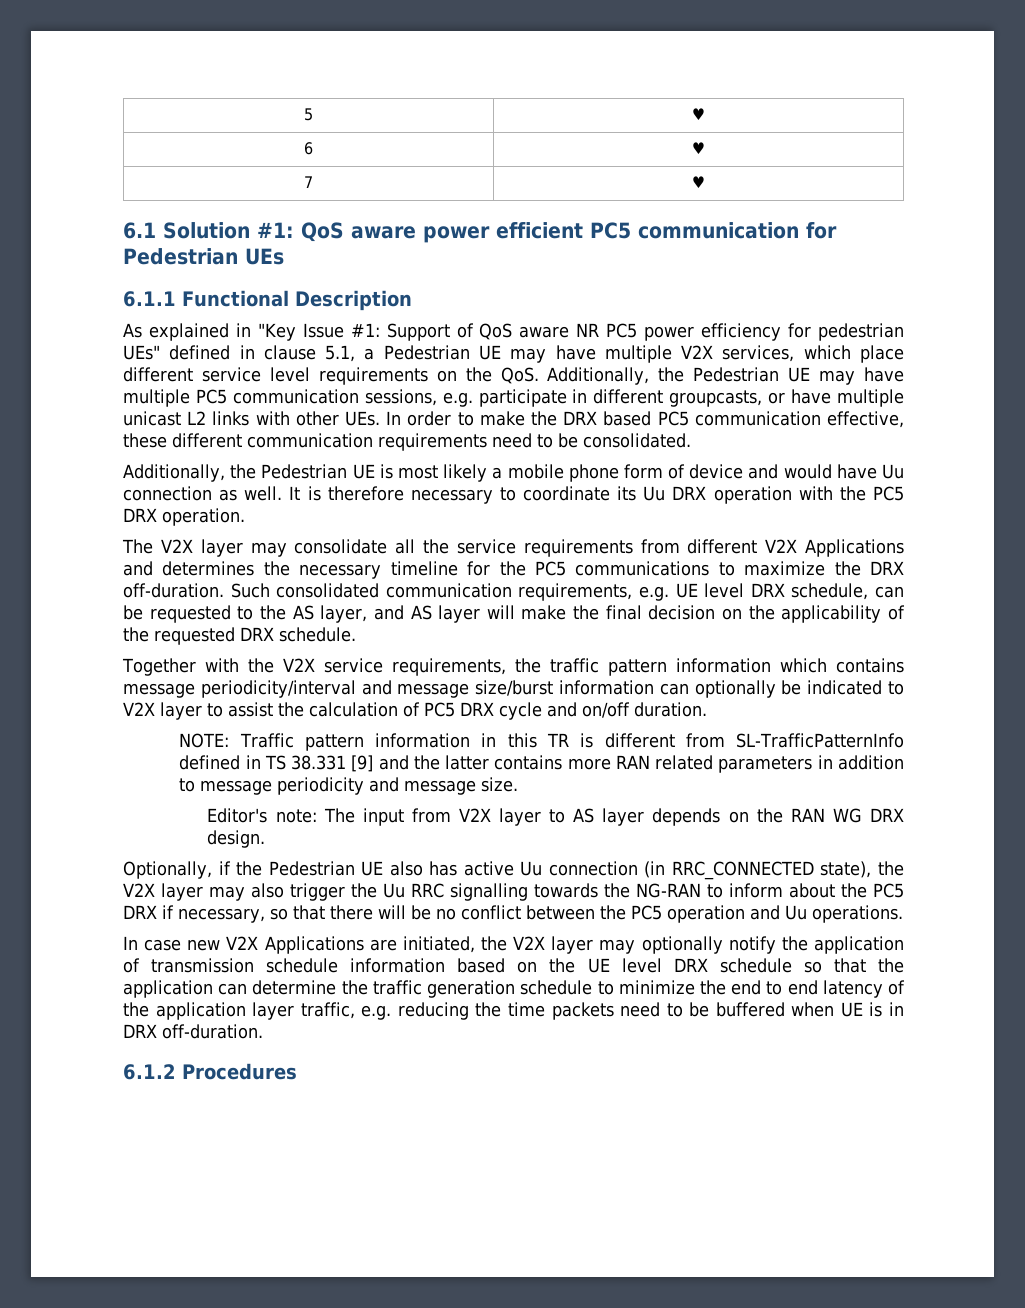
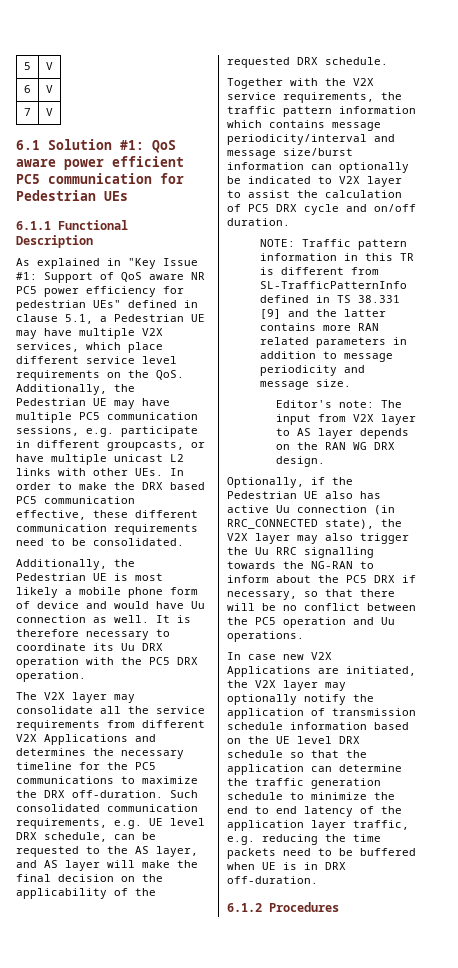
[692,108,705,120] ♥ -> [46,62,53,70] V
[692,142,705,154] ♥ -> [46,85,53,93] V
[692,176,705,188] ♥ -> [46,108,53,116] V

